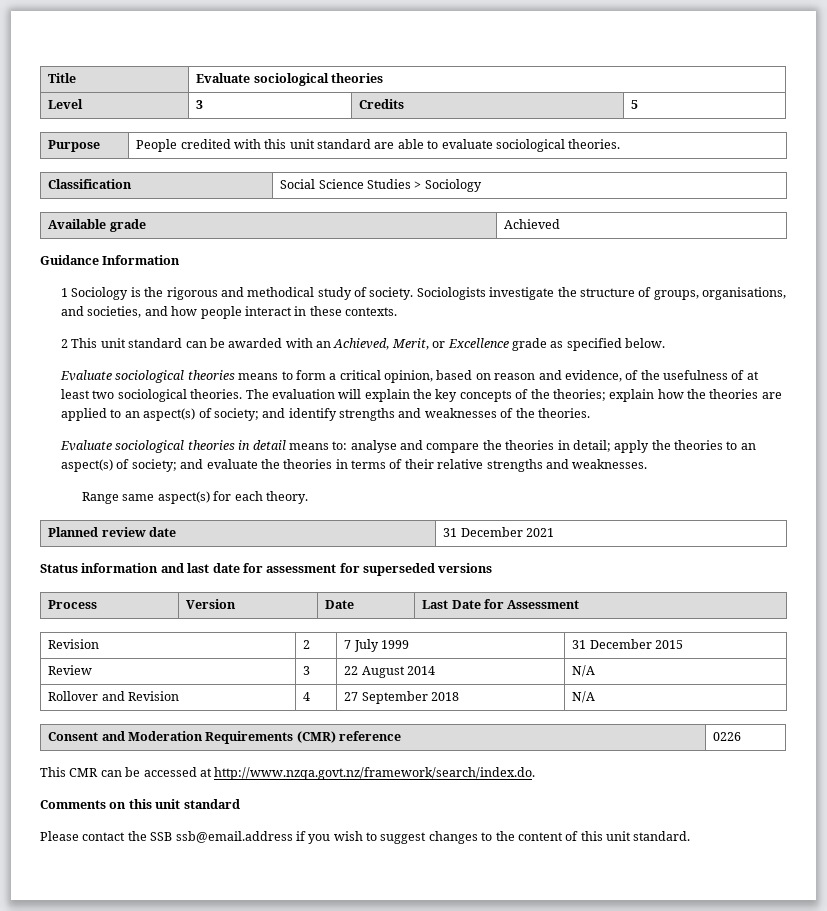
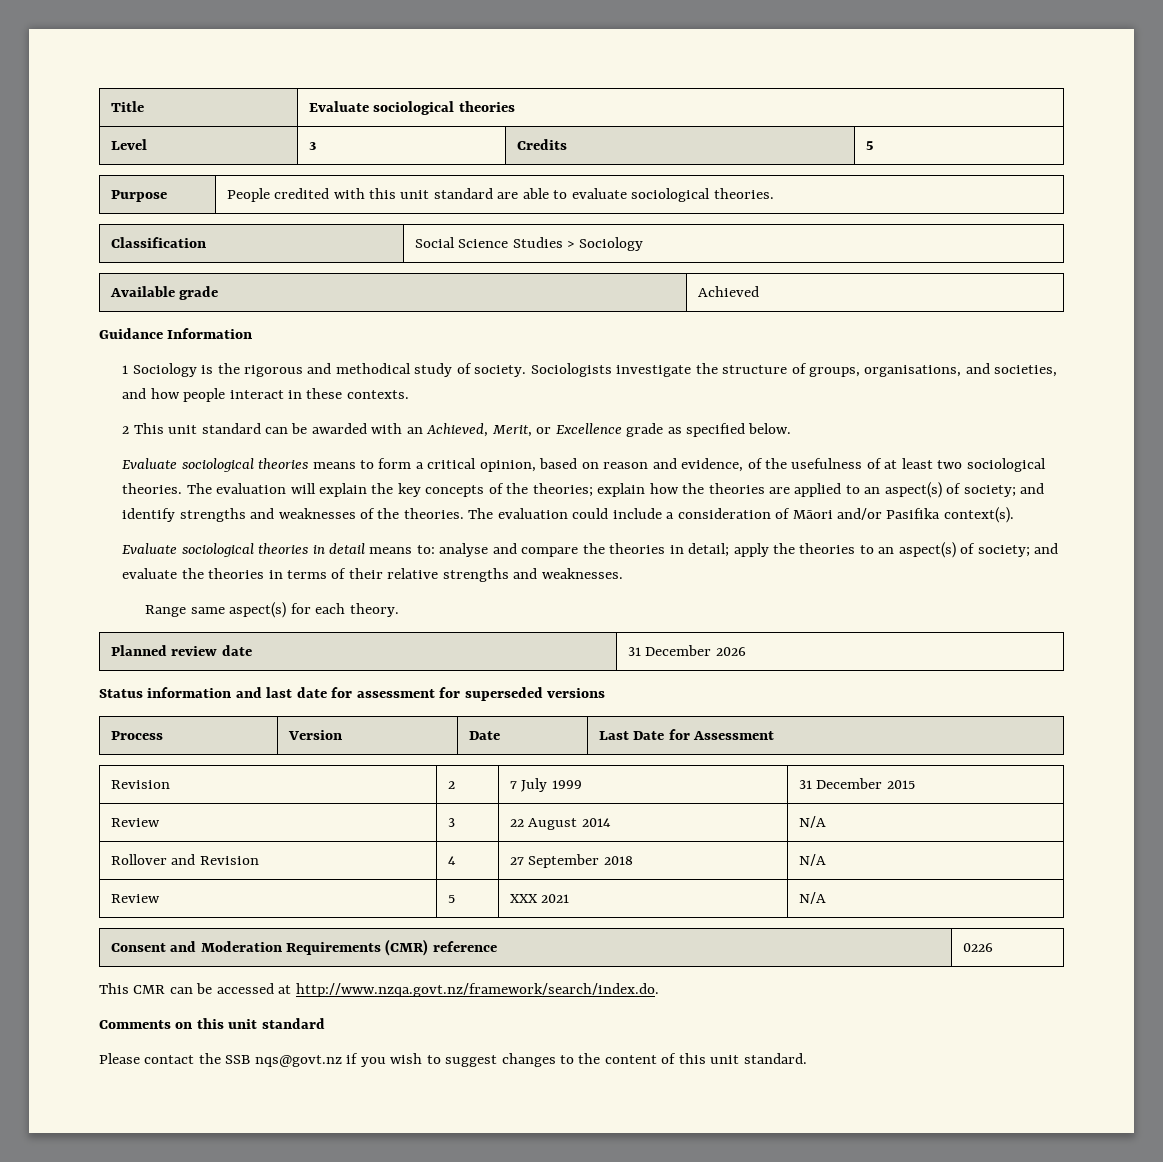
(590, 413) none -> [468,507,1014,523] The evaluation could include a consideration of Māori and/or Pasifika context(s).
[525,528,554,537] 2021 -> [715,647,746,656] 2026
(596, 697) none -> [110,894,160,903] [447,895,455,903] [509,894,570,903] [798,892,826,904] // Review | 5 | XXX 2021 | N/A
[175,831,293,843] ssb@email.address -> [254,1055,342,1067] nqs@govt.nz

